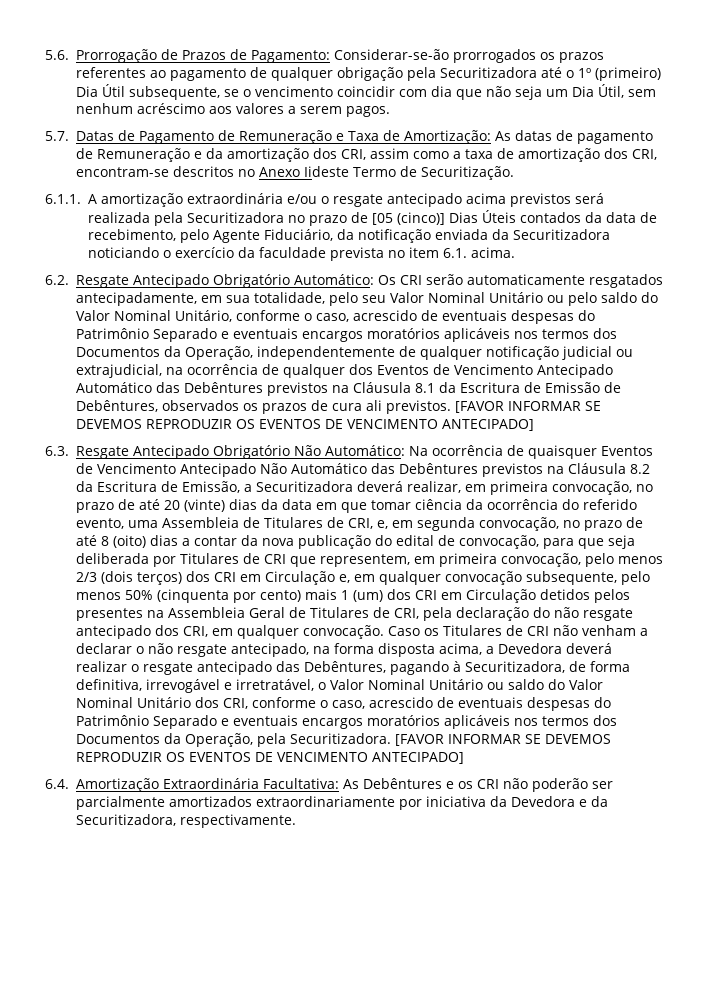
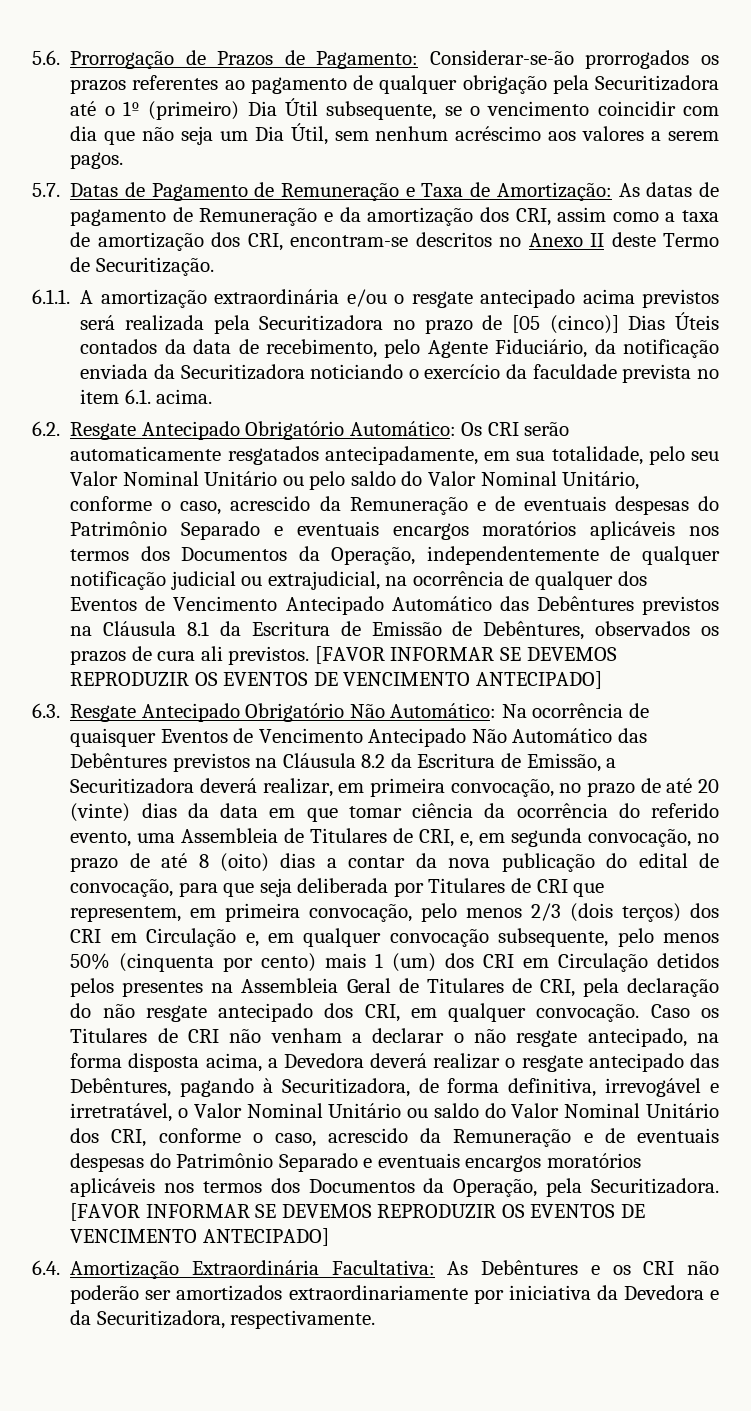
[303,166,349,177] Iideste -> [590,232,656,247] II deste
(417, 315) none -> [319,496,486,515] da Remuneração e
(433, 702) none -> [420,1128,593,1147] da Remuneração e
[75,796,165,810] parcialmente -> (172, 1295) none

